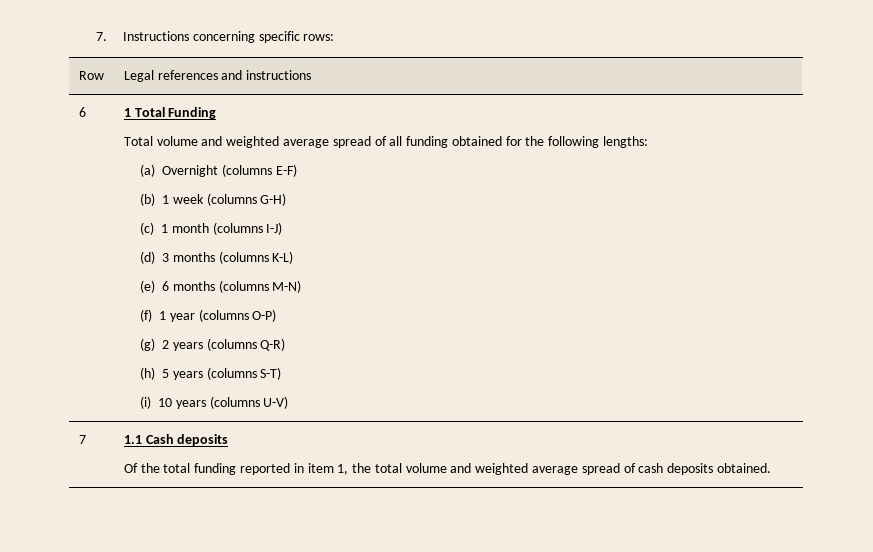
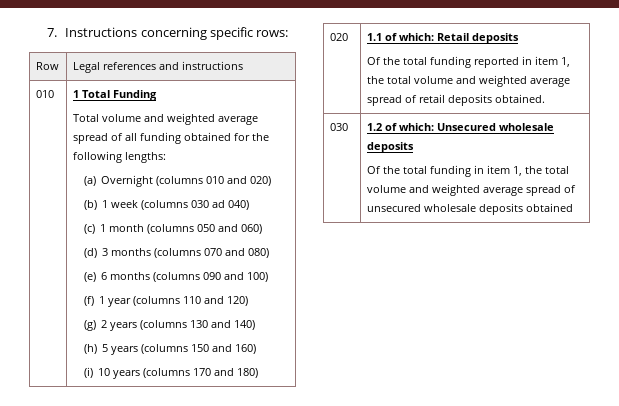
[78,107,86,117] 6 -> [35,90,54,98] 010
[275,164,297,177] E-F) -> [206,176,272,186] 010 and 020)
[260,193,287,206] G-H) -> [191,200,250,210] 030 ad 040)
[266,222,283,235] I-J) -> [197,224,263,234] 050 and 060)
[272,251,294,264] K-L) -> [204,248,270,258] 070 and 080)
[272,280,302,293] M-N) -> [203,272,269,282] 090 and 100)
[252,309,277,322] O-P) -> [183,296,249,306] 110 and 120)
[260,338,286,351] Q-R) -> [190,320,256,330] 130 and 140)
[260,367,282,380] S-T) -> [191,344,257,354] 150 and 160)
[263,396,289,409] [78,435,86,444] [123,434,174,444] U-V) // 7 | 1.1 Cash -> [193,368,259,378] [329,33,348,41] [366,33,469,41] 170 and 180) // 020 | 1.1 of which: Retail
[638,463,664,473] cash -> [418,94,445,103] retail
(771, 468) none -> [329,123,348,131] [366,123,554,131] [366,142,414,153] [366,165,569,177] [366,184,576,196] [366,203,573,215] // 030 | 1.2 of which: Unsecured wholesale deposits // Of the total funding in item 1, the total volume and weighted average spread of unsecured wholesale deposits obtained

